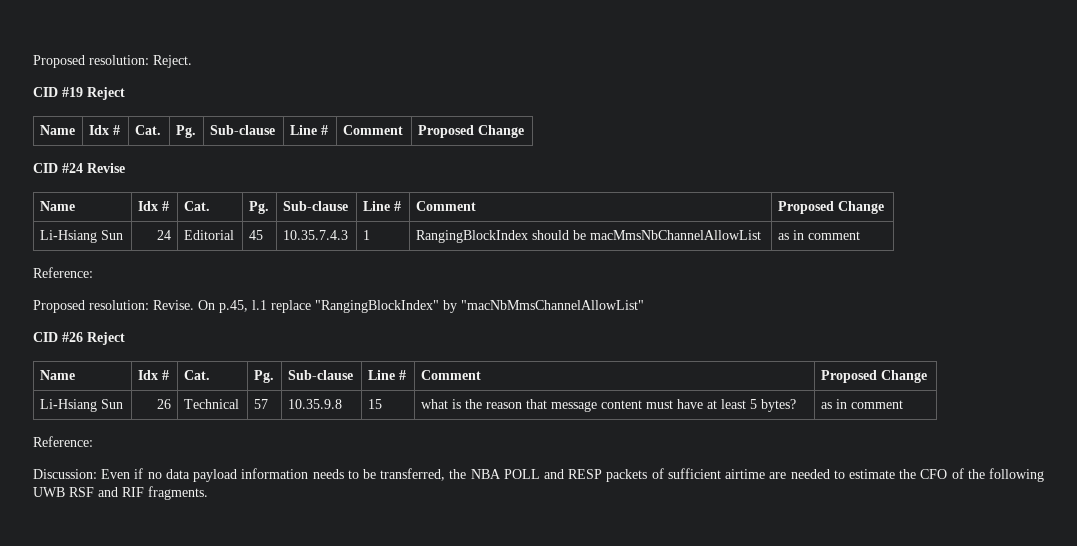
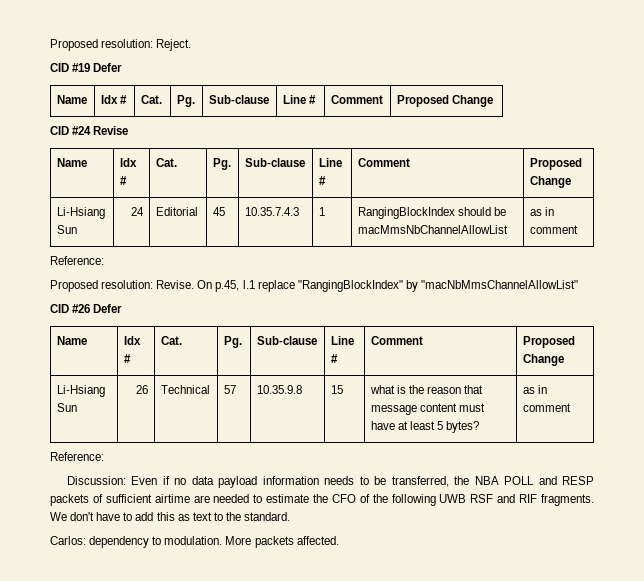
[87,87,125,100] Reject -> [93,63,123,72] Defer
[87,332,125,345] Reject -> [93,304,123,313] Defer
(208, 493) none -> [50,512,291,521] [50,536,339,548] We don't have to add this as text to the standard. // Carlos: dependency to modulation. More packets affected.

